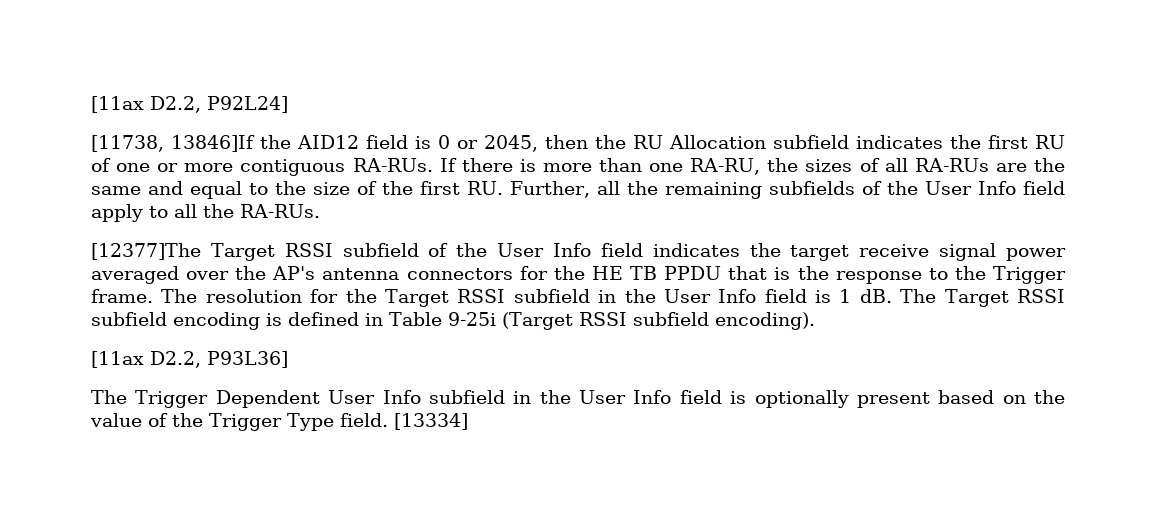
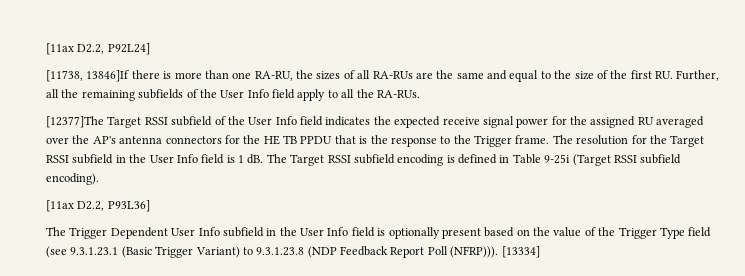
[260,135,1065,152] [91,158,457,176] the AID12 field is 0 or 2045, then the RU Allocation subfield indicates the first RU of one or more contiguous RA-RUs. If -> (130, 76) none
[790,245,850,261] target -> [394,116,441,128] expected
(1067, 254) none -> [551,116,654,128] for the assigned RU
[340,413,388,427] field. -> [688,227,712,237] [46,246,499,258] field (see 9.3.1.23.1 (Basic Trigger Variant) to 9.3.1.23.8 (NDP Feedback Report Poll (NFRP))).

